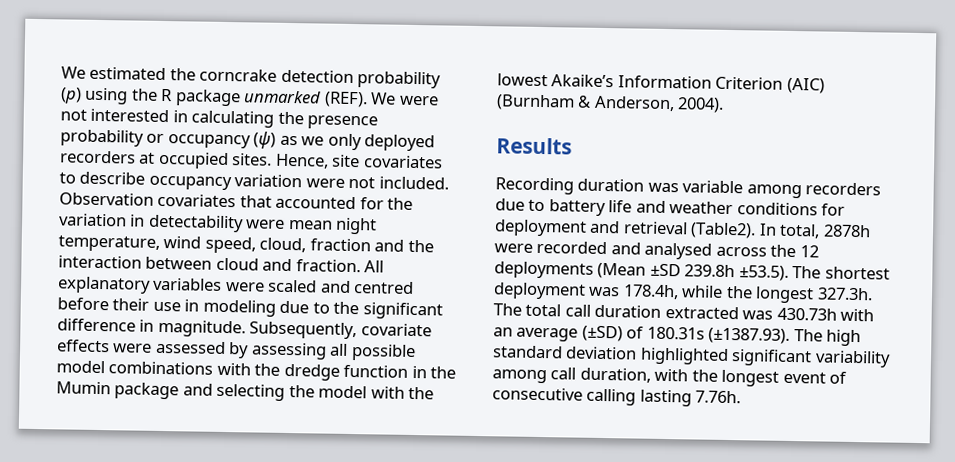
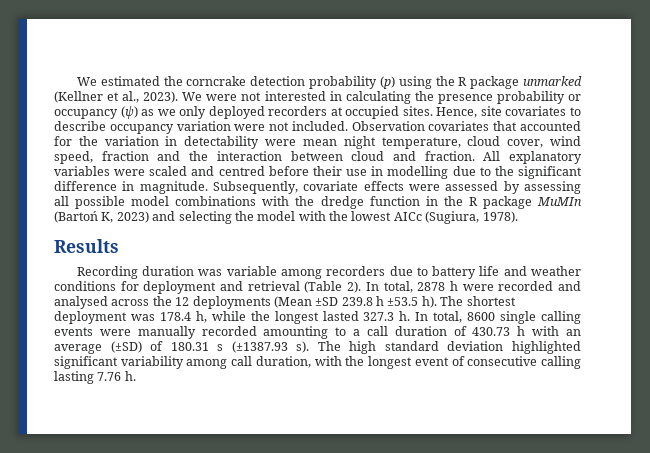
[323,91,368,108] (REF). -> [54,91,179,103] (Kellner et al., 2023).
(160, 243) none -> [467,136,544,148] cloud cover,
[259,237,307,253] cloud, -> (93, 157) none
[202,299,276,317] modeling -> [387,166,449,179] modelling
[56,381,180,400] Mumin package -> [468,196,582,209] [54,211,149,223] R package MuMIn (Bartoń K, 2023)
[551,74,825,94] [496,94,725,113] Akaike’s Information Criterion (AIC) (Burnham & Anderson, 2004). -> [393,211,518,224] AICc (Sugiura, 1978).
[690,222,871,239] (Table2). In total, 2878h -> [304,281,458,293] (Table 2). In total, 2878 h
[684,264,789,281] 239.8h ±53.5). -> [341,296,437,308] 239.8 h ±53.5 h).
[622,284,679,300] 178.4h, -> [159,311,207,323] 178.4 h,
[816,287,873,301] [493,303,837,321] 327.3h. The total call duration extracted was 430.73h -> [322,311,582,324] [54,326,526,339] lasted 327.3 h. In total, 8600 single calling events were manually recorded amounting to a call duration of 430.73 h
[646,326,791,344] 180.31s (±1387.93). -> [170,341,310,353] 180.31 s (±1387.93 s).
[695,390,742,404] 7.76h. -> [97,371,136,381] 7.76 h.

